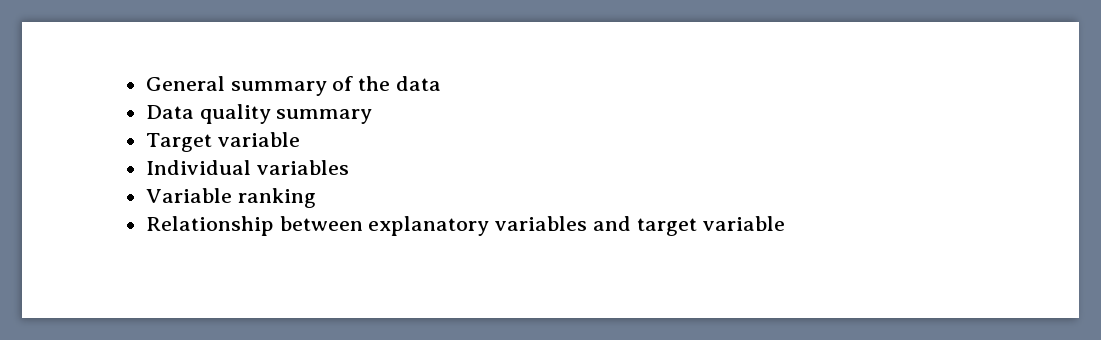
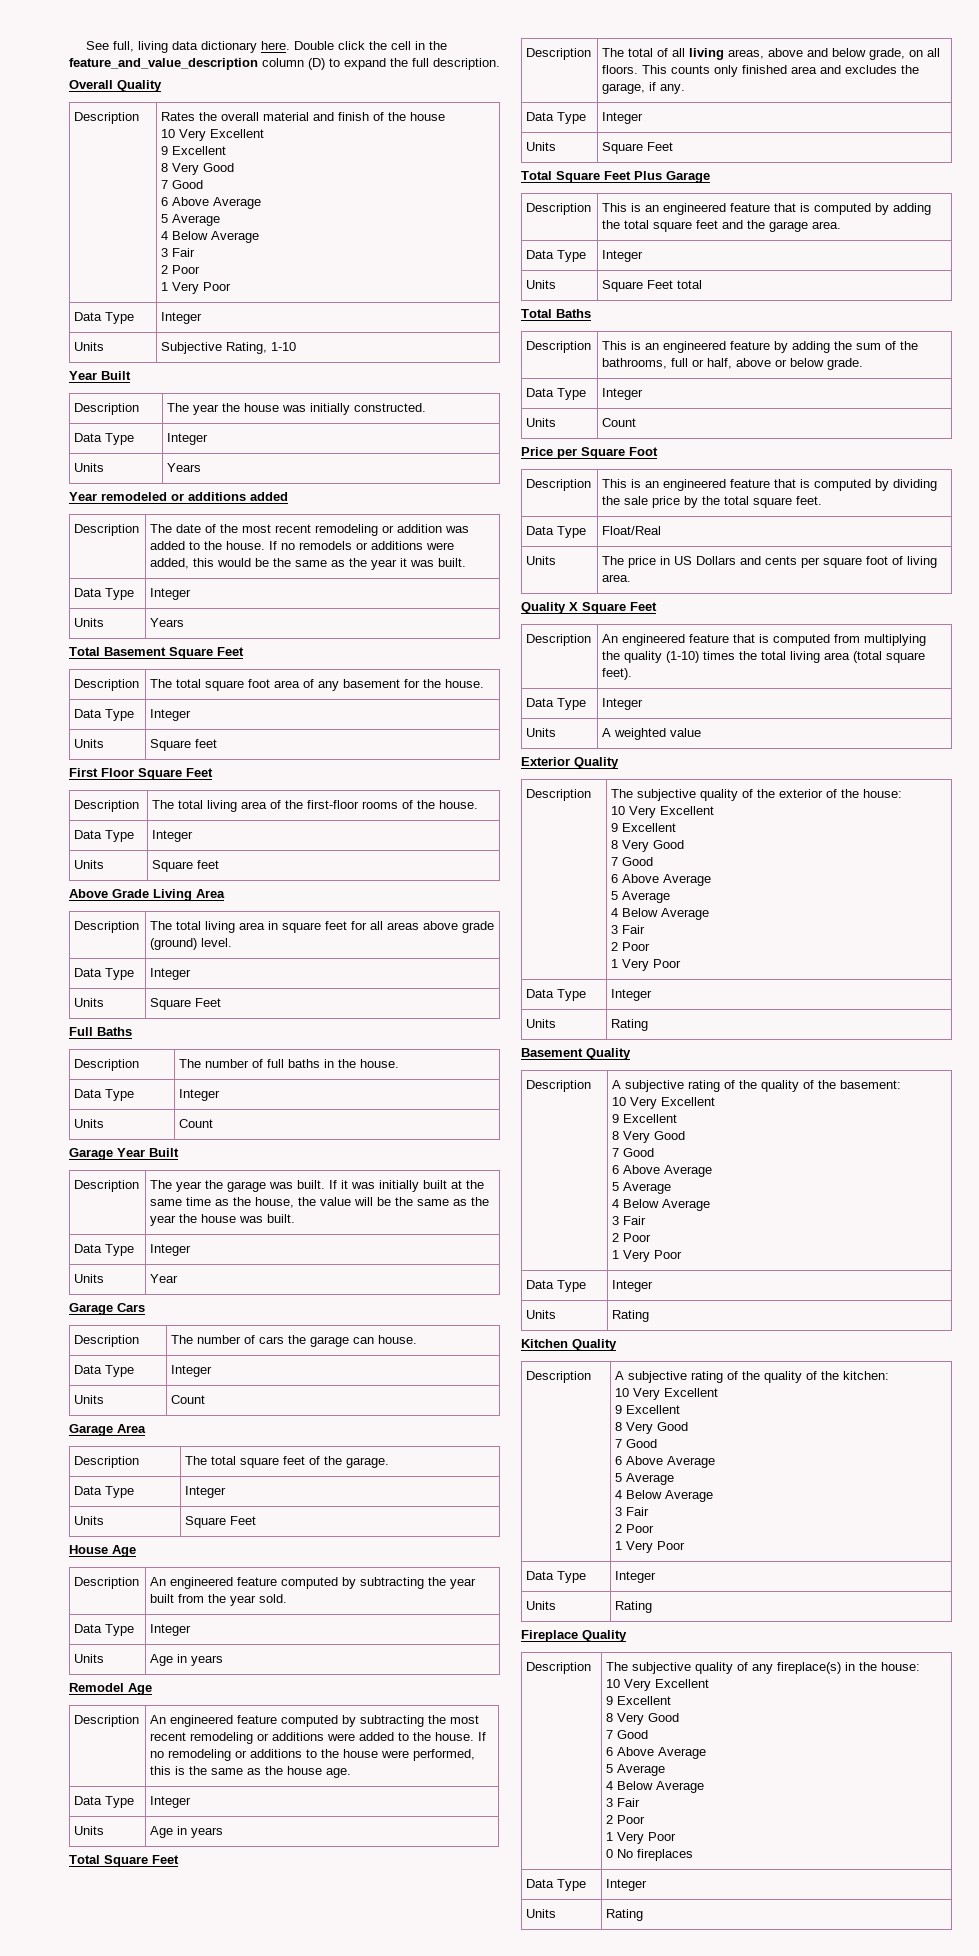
[145,76,442,96] [145,104,373,124] [145,132,300,152] [145,160,349,175] [145,188,316,208] [145,216,785,236] General summary of the data // Data quality summary // Target variable // Individual variables // Variable ranking // Relationship between explanatory variables and target variable -> [86,41,448,53] [69,58,500,70] [69,80,162,92] [74,112,140,124] [161,112,446,121] [161,129,265,141] [161,146,227,155] [161,163,235,175] [161,180,204,189] [161,197,262,209] [161,214,221,226] [161,231,260,243] [161,248,196,257] [161,265,201,274] [161,282,232,294] [74,312,135,324] [161,312,203,324] [74,342,105,351] [161,342,297,354] [69,371,131,380] [74,403,140,415] [167,403,427,415] [74,433,135,445] [167,433,209,445] [74,463,105,472] [167,463,202,472] [69,492,288,501] [74,524,140,536] [150,524,470,536] [150,541,455,550] [150,558,467,570] [74,588,135,600] [150,588,192,600] [74,618,105,627] [150,618,185,627] [69,647,244,659] [74,679,140,691] [150,679,485,691] [74,709,135,721] [150,709,192,721] [74,739,105,748] [150,739,218,751] [69,768,213,780] [74,800,140,812] [152,800,479,812] [74,830,135,842] [152,830,194,842] [74,860,105,869] [152,860,220,872] [69,889,225,901] [74,921,140,933] [150,921,495,933] [150,938,233,950] [74,968,135,980] [150,968,192,980] [74,998,105,1007] [150,998,222,1010] [69,1027,132,1036] [74,1059,140,1071] [179,1059,400,1068] [74,1089,135,1101] [179,1089,221,1101] [74,1119,105,1128] [179,1119,214,1128] [69,1148,179,1160] [74,1180,140,1192] [150,1180,485,1192] [150,1197,490,1208] [150,1214,296,1226] [74,1244,135,1256] [150,1244,192,1256] [74,1274,105,1283] [150,1274,179,1283] [69,1303,145,1315] [74,1335,140,1347] [171,1335,418,1347] [74,1365,135,1377] [171,1365,213,1377] [74,1395,105,1404] [171,1395,206,1404] [69,1424,146,1436] [74,1456,140,1468] [185,1456,390,1468] [74,1486,135,1498] [185,1486,227,1498] [74,1516,105,1525] [185,1516,257,1528] [69,1545,136,1557] [74,1577,140,1589] [150,1577,477,1589] [150,1594,288,1606] [74,1624,135,1636] [150,1624,192,1636] [74,1654,105,1663] [150,1654,224,1666] [69,1683,152,1695] [74,1715,140,1727] [150,1715,480,1727] [150,1732,487,1744] [150,1749,476,1761] [150,1766,352,1778] [74,1796,135,1808] [150,1796,192,1808] [74,1826,105,1835] [150,1826,224,1838] [69,1855,179,1867] [526,48,592,60] [602,48,941,60] [602,65,920,77] [602,82,686,94] [526,112,587,124] [602,112,644,124] [526,142,557,151] [602,142,674,154] [521,171,710,183] [526,203,592,215] [602,203,932,215] [602,220,842,232] [526,250,587,262] [602,250,644,262] [526,280,557,289] [602,280,703,292] [521,309,591,318] [526,341,592,353] [602,341,919,353] [602,358,864,370] [526,388,587,400] [602,388,644,400] [526,418,557,427] [602,418,637,427] [521,447,658,459] [526,479,592,491] [602,479,938,491] [602,496,823,508] [526,526,587,538] [602,526,662,535] [526,556,557,565] [602,556,938,568] [602,574,632,582] [521,602,657,614] [526,634,592,646] [602,634,927,646] [602,651,926,663] [602,668,633,680] [526,698,587,710] [602,698,644,710] [526,728,557,737] [602,728,702,740] [521,757,619,769] [526,789,592,801] [611,789,903,801] [611,806,715,818] [611,823,677,832] [611,840,685,852] [611,857,654,866] [611,874,712,886] [611,891,671,903] [611,908,710,920] [611,925,646,934] [611,942,651,951] [611,959,682,971] [526,989,587,1001] [611,989,653,1001] [526,1019,557,1028] [611,1019,649,1031] [521,1048,631,1060] [526,1080,592,1092] [612,1080,902,1092] [612,1097,716,1109] [612,1114,678,1123] [612,1131,686,1143] [612,1148,655,1157] [612,1165,713,1177] [612,1182,672,1194] [612,1199,711,1211] [612,1216,647,1225] [612,1233,652,1242] [612,1250,683,1262] [526,1280,587,1292] [612,1280,654,1292] [526,1310,557,1319] [612,1310,650,1322] [521,1339,617,1351] [526,1371,592,1383] [615,1371,890,1383] [615,1388,719,1400] [615,1405,681,1414] [615,1422,689,1434] [615,1439,658,1448] [615,1456,716,1468] [615,1473,675,1485] [615,1490,714,1502] [615,1507,650,1516] [615,1524,655,1533] [615,1541,686,1553] [526,1571,587,1583] [615,1571,657,1583] [526,1601,557,1610] [615,1601,653,1613] [521,1630,627,1642] [526,1662,592,1674] [606,1662,921,1674] [606,1679,710,1691] [606,1696,672,1705] [606,1713,680,1725] [606,1730,649,1739] [606,1747,707,1759] [606,1764,666,1776] [606,1781,705,1793] [606,1798,641,1807] [606,1815,646,1824] [606,1832,677,1844] [606,1849,694,1861] [526,1879,587,1891] [606,1879,648,1891] [526,1909,557,1918] [606,1909,644,1921] See full, living data dictionary here. Double click the cell in the feature_and_value_description column (D) to expand the full description. // Overall Quality // Description | Rates the overall material and finish of the house // 10 Very Excellent // 9 Excellent // 8 Very Good // 7 Good // 6 Above Average // 5 Average // 4 Below Average // 3 Fair // 2 Poor // 1 Very Poor // Data Type | Integer // Units | Subjective Rating, 1-10 // Year Built // Description | The year the house was initially constructed. // Data Type | Integer // Units | Years // Year remodeled or additions added // Description | The date of the most recent remodeling or addition was added to the house. If no remodels or additions were added, this would be the same as the year it was built. // Data Type | Integer // Units | Years // Total Basement Square Feet // Description | The total square foot area of any basement for the house. // Data Type | Integer // Units | Square feet // First Floor Square Feet // Description | The total living area of the first-floor rooms of the house. // Data Type | Integer // Units | Square feet // Above Grade Living Area // Description | The total living area in square feet for all areas above grade (ground) level. // Data Type | Integer // Units | Square Feet // Full Baths // Description | The number of full baths in the house. // Data Type | Integer // Units | Count // Garage Year Built // Description | The year the garage was built. If it was initially built at the same time as the house, the value will be the same as the year the house was built. // Data Type | Integer // Units | Year // Garage Cars // Description | The number of cars the garage can house. // Data Type | Integer // Units | Count // Garage Area // Description | The total square feet of the garage. // Data Type | Integer // Units | Square Feet // House Age // Description | An engineered feature computed by subtracting the year built from the year sold. // Data Type | Integer // Units | Age in years // Remodel Age // Description | An engineered feature computed by subtracting the most recent remodeling or additions were added to the house. If no remodeling or additions to the house were performed, this is the same as the house age. // Data Type | Integer // Units | Age in years // Total Square Feet // Description | The total of all living areas, above and below grade, on all floors. This counts only finished area and excludes the garage, if any. // Data Type | Integer // Units | Square Feet // Total Square Feet Plus Garage // Description | This is an engineered feature that is computed by adding the total square feet and the garage area. // Data Type | Integer // Units | Square Feet total // Total Baths // Description | This is an engineered feature by adding the sum of the bathrooms, full or half, above or below grade. // Data Type | Integer // Units | Count // Price per Square Foot // Description | This is an engineered feature that is computed by dividing the sale price by the total square feet. // Data Type | Float/Real // Units | The price in US Dollars and cents per square foot of living area. // Quality X Square Feet // Description | An engineered feature that is computed from multiplying the quality (1-10) times the total living area (total square feet). // Data Type | Integer // Units | A weighted value // Exterior Quality // Description | The subjective quality of the exterior of the house: // 10 Very Excellent // 9 Excellent // 8 Very Good // 7 Good // 6 Above Average // 5 Average // 4 Below Average // 3 Fair // 2 Poor // 1 Very Poor // Data Type | Integer // Units | Rating // Basement Quality // Description | A subjective rating of the quality of the basement: // 10 Very Excellent // 9 Excellent // 8 Very Good // 7 Good // 6 Above Average // 5 Average // 4 Below Average // 3 Fair // 2 Poor // 1 Very Poor // Data Type | Integer // Units | Rating // Kitchen Quality // Description | A subjective rating of the quality of the kitchen: // 10 Very Excellent // 9 Excellent // 8 Very Good // 7 Good // 6 Above Average // 5 Average // 4 Below Average // 3 Fair // 2 Poor // 1 Very Poor // Data Type | Integer // Units | Rating // Fireplace Quality // Description | The subjective quality of any fireplace(s) in the house: // 10 Very Excellent // 9 Excellent // 8 Very Good // 7 Good // 6 Above Average // 5 Average // 4 Below Average // 3 Fair // 2 Poor // 1 Very Poor // 0 No fireplaces // Data Type | Integer // Units | Rating

